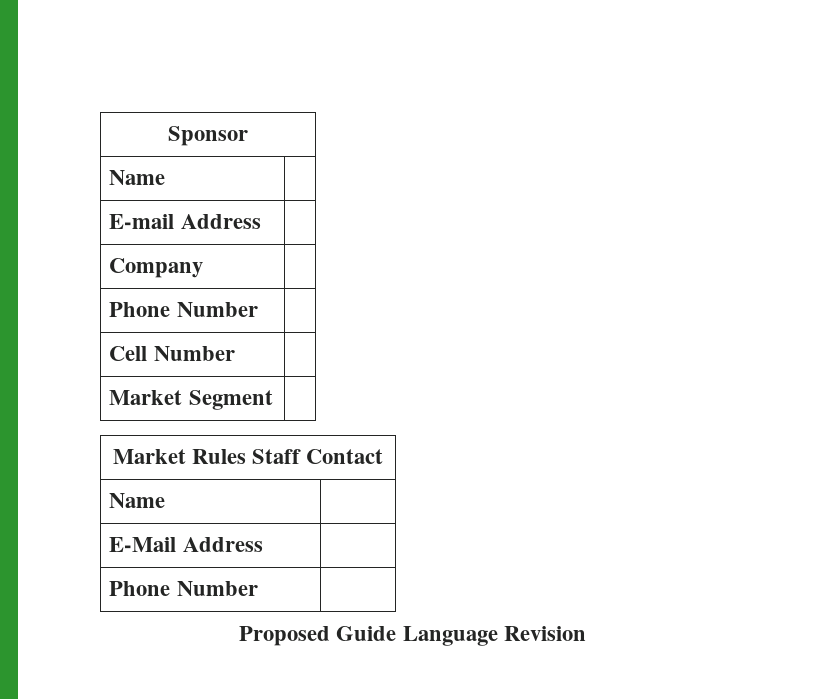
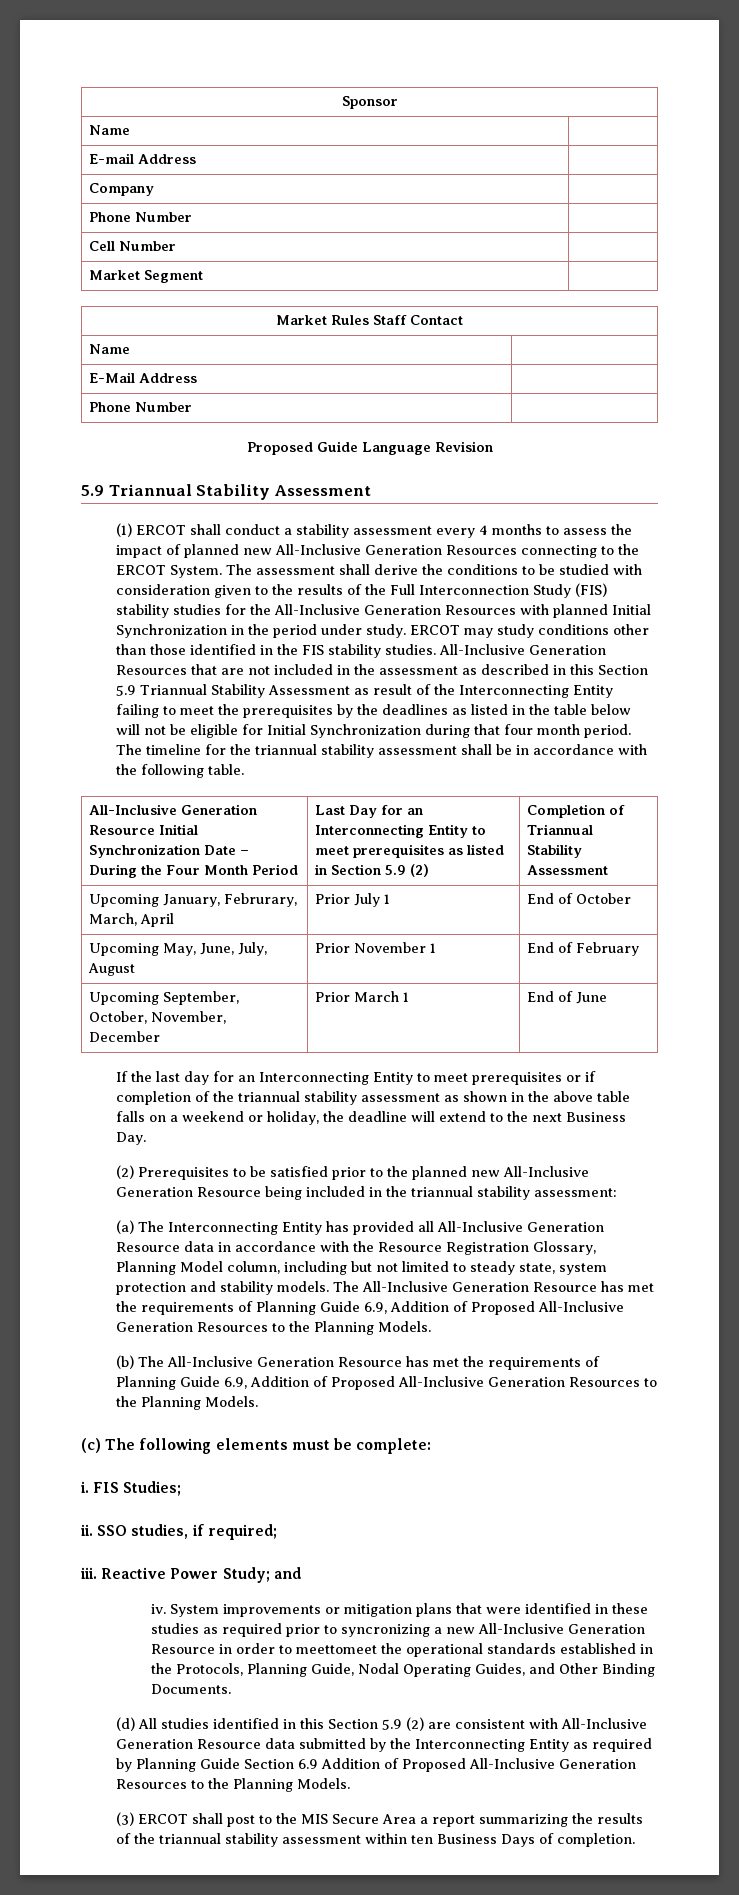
(586, 633) none -> [81,484,371,500] [116,523,633,538] [116,544,640,558] [116,564,643,578] [116,583,608,598] [116,604,652,618] [116,624,650,638] [116,644,607,658] [116,664,649,675] [116,684,614,698] [116,704,632,718] [116,724,632,738] [116,744,648,758] [116,764,245,778] [89,804,258,815] [89,824,199,835] [89,844,250,858] [89,864,299,878] [315,805,424,818] [315,824,487,838] [315,844,505,858] [315,864,430,877] [527,804,626,818] [527,824,594,835] [527,844,583,858] [527,865,609,875] [89,893,298,907] [89,913,175,927] [315,893,391,907] [527,893,632,904] [89,942,268,956] [88,963,136,976] [315,942,437,953] [527,942,640,956] [89,991,240,1005] [89,1011,227,1024] [89,1031,161,1042] [315,991,410,1002] [527,991,608,1004] [116,1071,597,1085] [116,1091,631,1105] [116,1111,627,1125] [116,1132,147,1145] [116,1165,590,1180] [116,1186,618,1200] [116,1220,605,1235] [116,1241,597,1255] [116,1261,608,1275] [116,1281,655,1295] [116,1301,625,1315] [116,1321,432,1335] [116,1355,601,1370] [116,1376,658,1390] [116,1396,259,1410] [81,1438,432,1454] [80,1481,182,1496] [80,1524,277,1540] [80,1567,301,1583] [151,1603,649,1617] [151,1623,646,1637] [151,1643,654,1657] [151,1663,656,1677] [151,1684,232,1694] [116,1717,648,1731] [116,1738,653,1752] [116,1758,637,1772] [116,1778,351,1792] [116,1812,644,1827] [116,1833,636,1847] // 5.9 Triannual Stability Assessment // (1) ERCOT shall conduct a stability assessment every 4 months to assess the impact of planned new All-Inclusive Generation Resources connecting to the ERCOT System. The assessment shall derive the conditions to be studied with consideration given to the results of the Full Interconnection Study (FIS) stability studies for the All-Inclusive Generation Resources with planned Initial Synchronization in the period under study. ERCOT may study conditions other than those identified in the FIS stability studies. All-Inclusive Generation Resources that are not included in the assessment as described in this Section 5.9 Triannual Stability Assessment as result of the Interconnecting Entity failing to meet the prerequisites by the deadlines as listed in the table below will not be eligible for Initial Synchronization during that four month period. The timeline for the triannual stability assessment shall be in accordance with the following table. // All-Inclusive Generation Resource Initial Synchronization Date – During the Four Month Period | Last Day for an Interconnecting Entity to meet prerequisites as listed in Section 5.9 (2) | Completion of Triannual Stability Assessment // Upcoming January, Februrary, March, April | Prior July 1 | End of October // Upcoming May, June, July, August | Prior November 1 | End of February // Upcoming September, October, November, December | Prior March 1 | End of June // If the last day for an Interconnecting Entity to meet prerequisites or if completion of the triannual stability assessment as shown in the above table falls on a weekend or holiday, the deadline will extend to the next Business Day. // (2) Prerequisites to be satisfied prior to the planned new All-Inclusive Generation Resource being included in the triannual stability assessment: // (a) The Interconnecting Entity has provided all All-Inclusive Generation Resource data in accordance with the Resource Registration Glossary, Planning Model column, including but not limited to steady state, system protection and stability models. The All-Inclusive Generation Resource has met the requirements of Planning Guide 6.9, Addition of Proposed All-Inclusive Generation Resources to the Planning Models. // (b) The All-Inclusive Generation Resource has met the requirements of Planning Guide 6.9, Addition of Proposed All-Inclusive Generation Resources to the Planning Models. // (c) The following elements must be complete: // i. FIS Studies; // ii. SSO studies, if required; // iii. Reactive Power Study; and // iv. System improvements or mitigation plans that were identified in these studies as required prior to syncronizing a new All-Inclusive Generation Resource in order to meettomeet the operational standards established in the Protocols, Planning Guide, Nodal Operating Guides, and Other Binding Documents. // (d) All studies identified in this Section 5.9 (2) are consistent with All-Inclusive Generation Resource data submitted by the Interconnecting Entity as required by Planning Guide Section 6.9 Addition of Proposed All-Inclusive Generation Resources to the Planning Models. // (3) ERCOT shall post to the MIS Secure Area a report summarizing the results of the triannual stability assessment within ten Business Days of completion.

